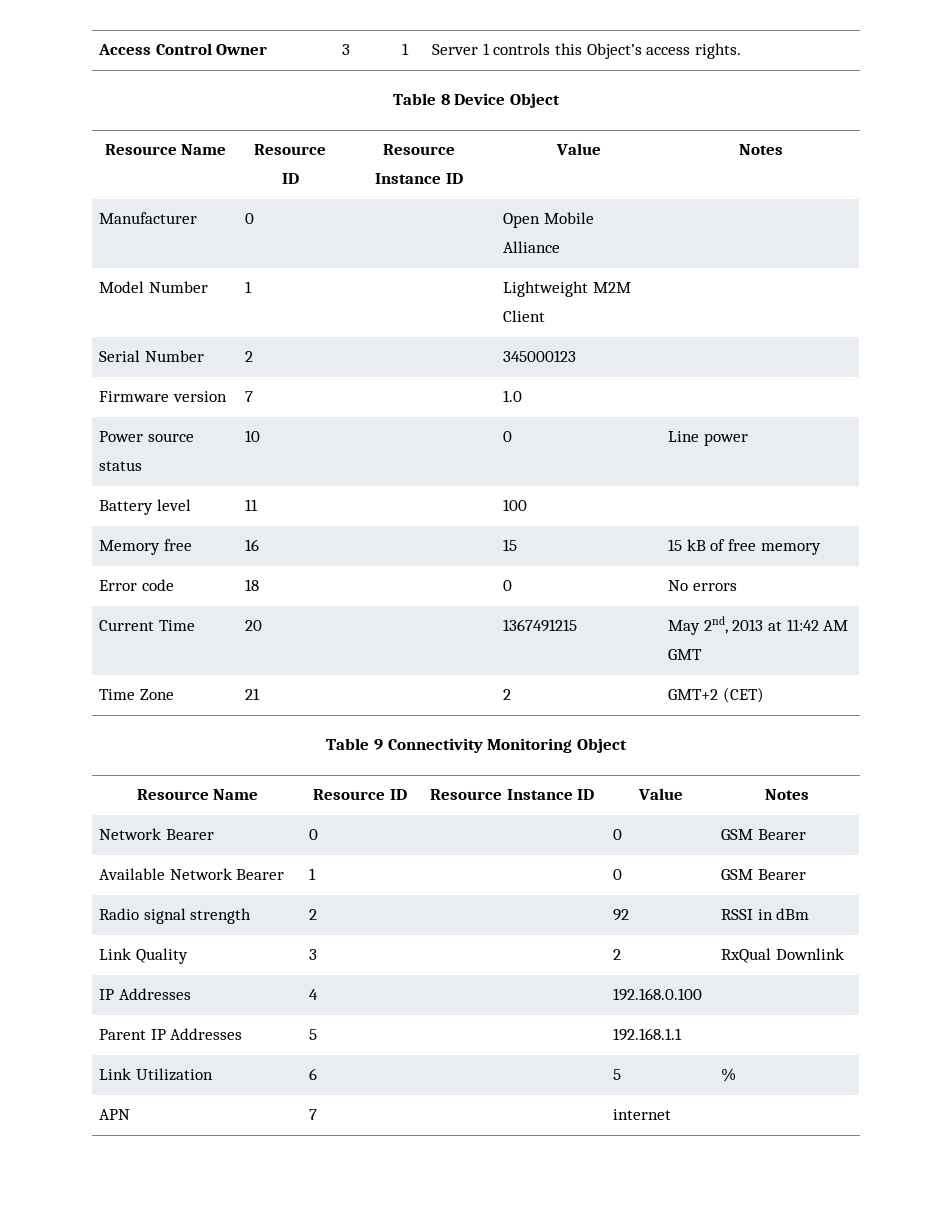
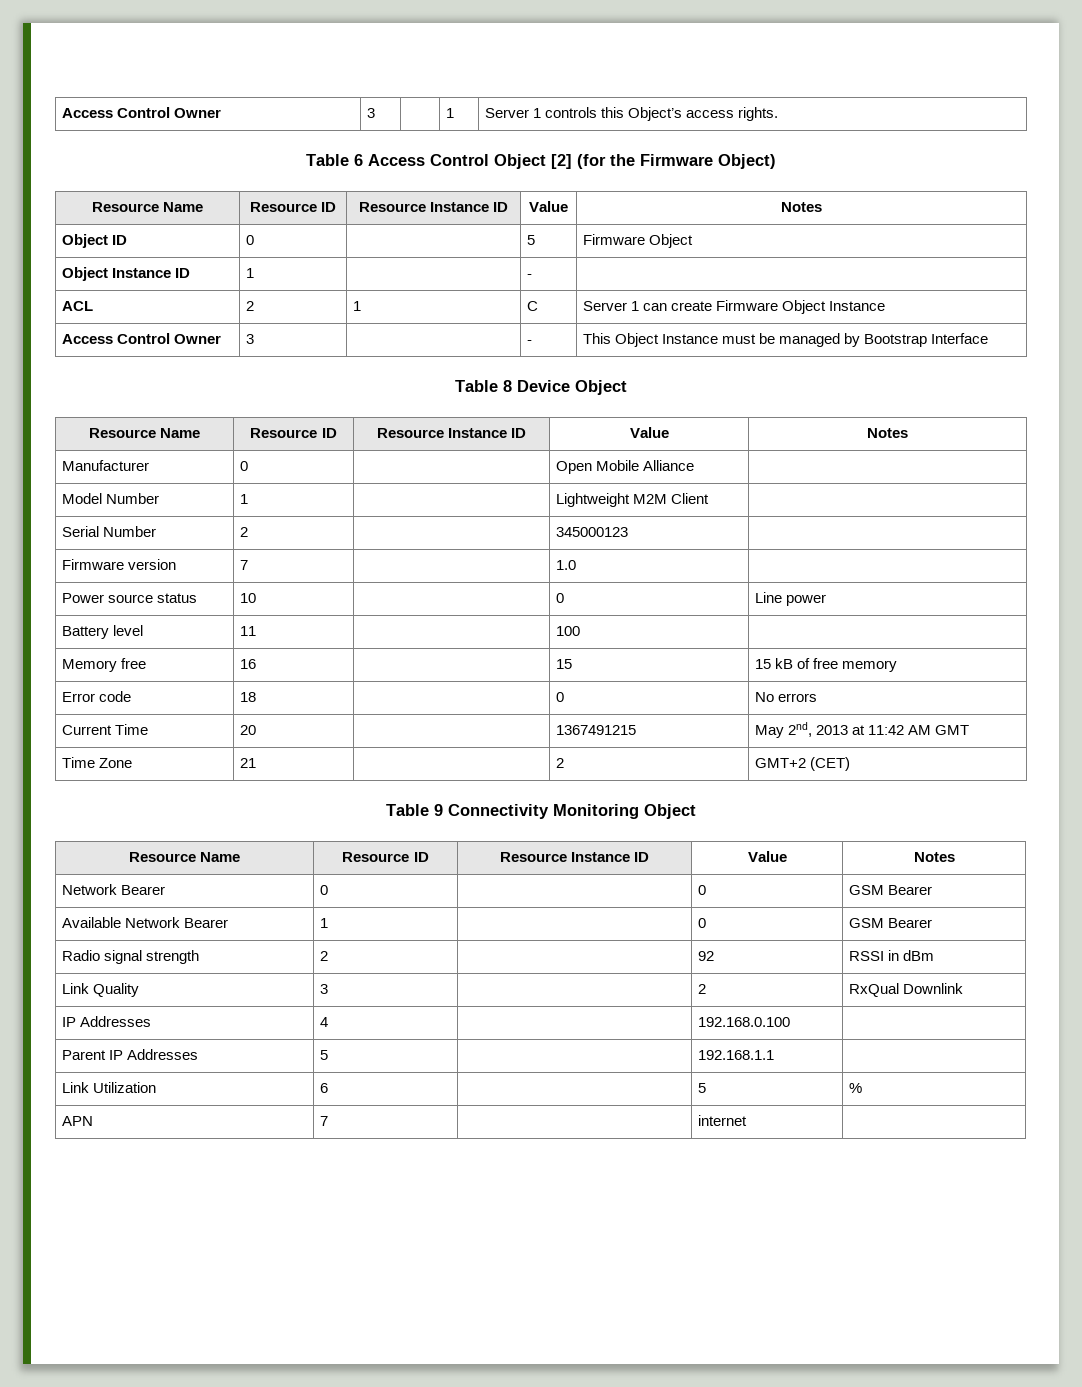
(741, 51) none -> [306,154,776,169] [91,202,204,212] [249,202,337,212] [358,202,509,212] [529,201,568,212] [781,202,822,212] [61,234,128,248] [245,235,254,245] [526,235,535,245] [582,234,694,248] [61,267,191,281] [245,268,254,278] [526,274,532,278] [61,301,93,311] [245,301,254,311] [352,301,361,311] [526,301,538,311] [582,300,886,314] [61,333,222,344] [245,334,254,344] [526,340,532,344] [582,333,989,347] // Table 6 Access Control Object [2] (for the Firmware Object) // Resource Name | Resource ID | Resource Instance ID | Value | Notes // Object ID | 0 | | 5 | Firmware Object // Object Instance ID | 1 | | - | // ACL | 2 | 1 | C | Server 1 can create Firmware Object Instance // Access Control Owner | 3 | | - | This Object Instance must be managed by Bootstrap Interface

